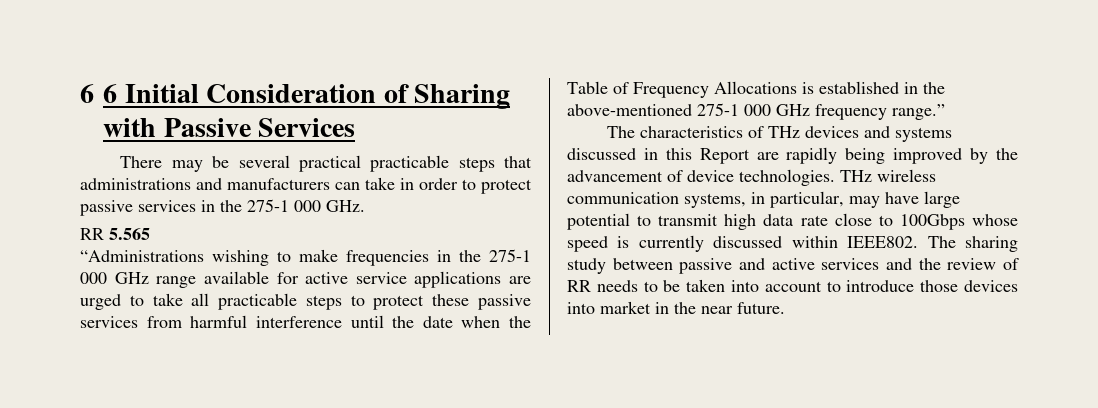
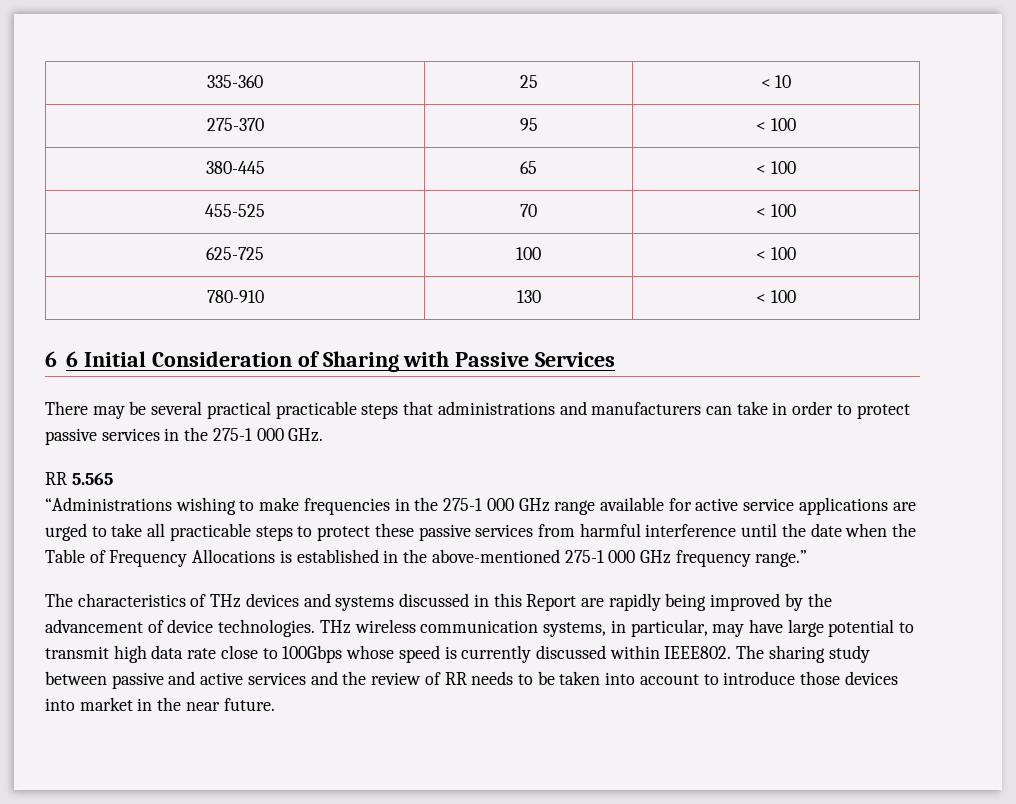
(80, 93) none -> [207,75,263,88] [519,75,538,88] [760,75,792,88] [206,118,264,131] [519,118,538,131] [756,118,796,131] [205,161,265,174] [520,161,537,174] [756,161,796,174] [205,204,265,217] [520,204,537,217] [756,204,796,217] [206,247,264,260] [516,247,541,260] [756,247,796,260] [206,290,264,303] [516,290,541,303] [756,290,796,303] 335-360 | 25 | < 10 // 275-370 | 95 | < 100 // 380-445 | 65 | < 100 // 455-525 | 70 | < 100 // 625-725 | 100 | < 100 // 780-910 | 130 | < 100 //

